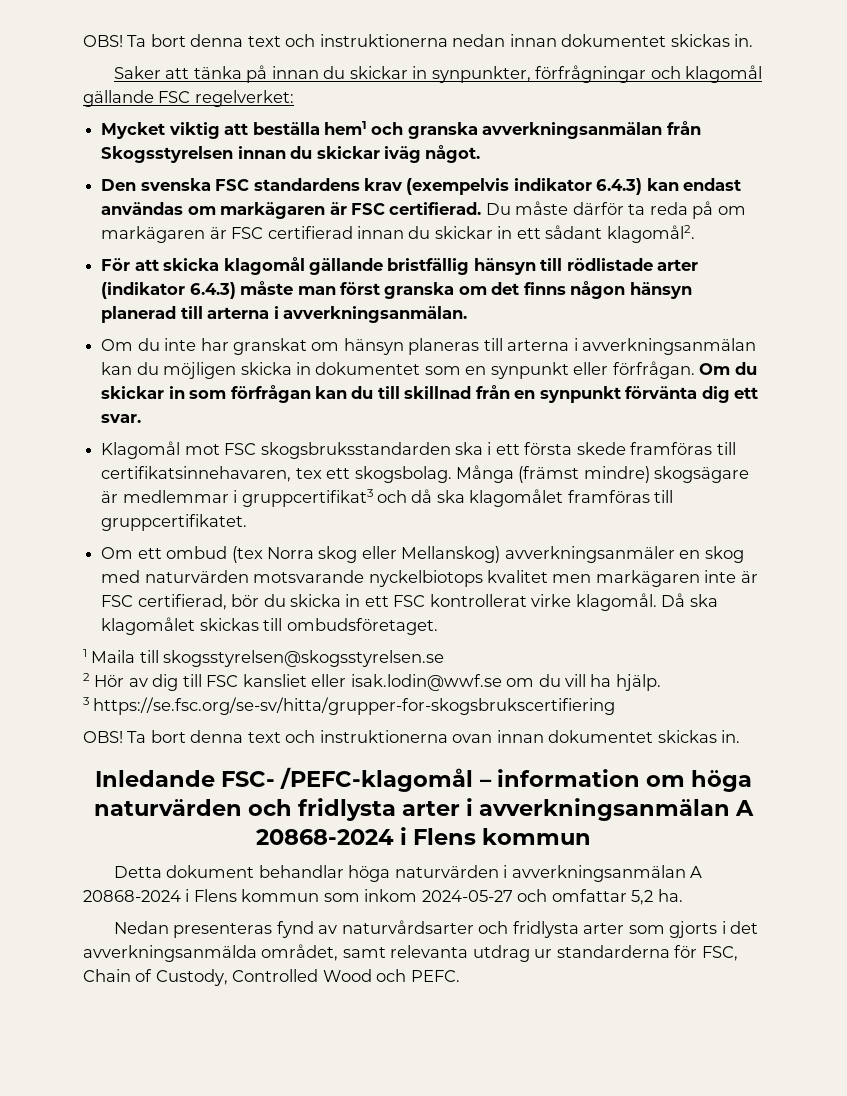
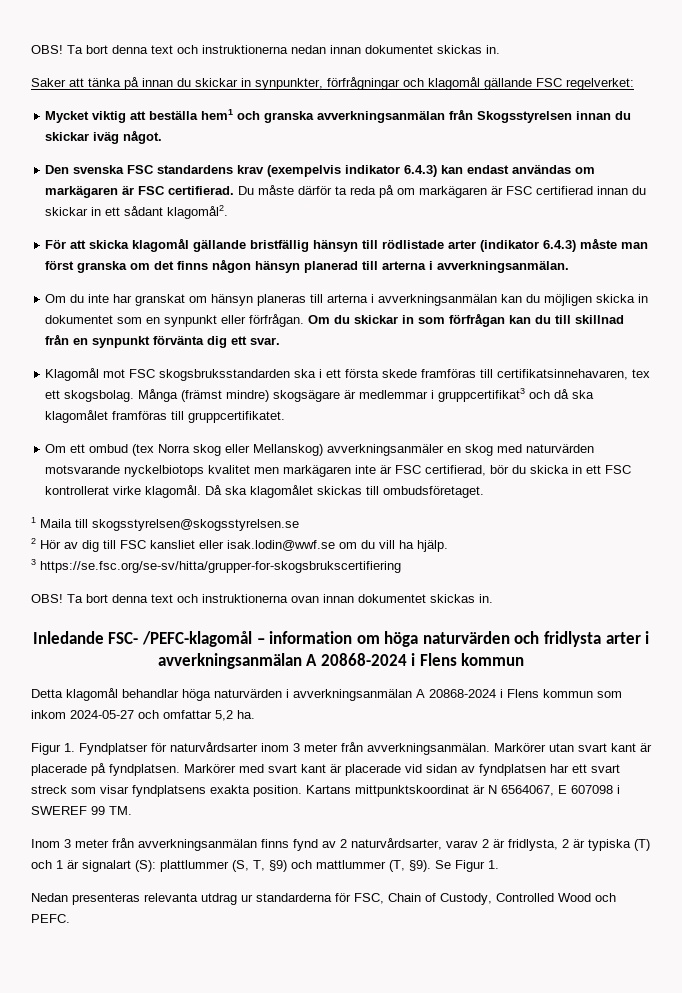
[166,865,255,878] dokument -> [66,688,118,701] klagomål
[114,920,759,938] [83,944,386,962] Nedan presenteras fynd av naturvårdsarter och fridlysta arter som gjorts i det avverkningsanmälda området, samt -> [31,742,652,755] [31,763,620,776] [31,785,620,797] [31,806,132,815] [31,838,650,851] [31,860,499,872] [31,893,140,905] Figur 1. Fyndplatser för naturvårdsarter inom 3 meter från avverkningsanmälan. Markörer utan svart kant är placerade på fyndplatsen. Markörer med svart kant är placerade vid sidan av fyndplatsen har ett svart streck som visar fyndplatsens exakta position. Kartans mittpunktskoordinat är N 6564067, E 607098 i SWEREF 99 TM. // Inom 3 meter från avverkningsanmälan finns fynd av 2 naturvårdsarter, varav 2 är fridlysta, 2 är typiska (T) och 1 är signalart (S): plattlummer (S, T, §9) och mattlummer (T, §9). Se Figur 1. // Nedan presenteras

